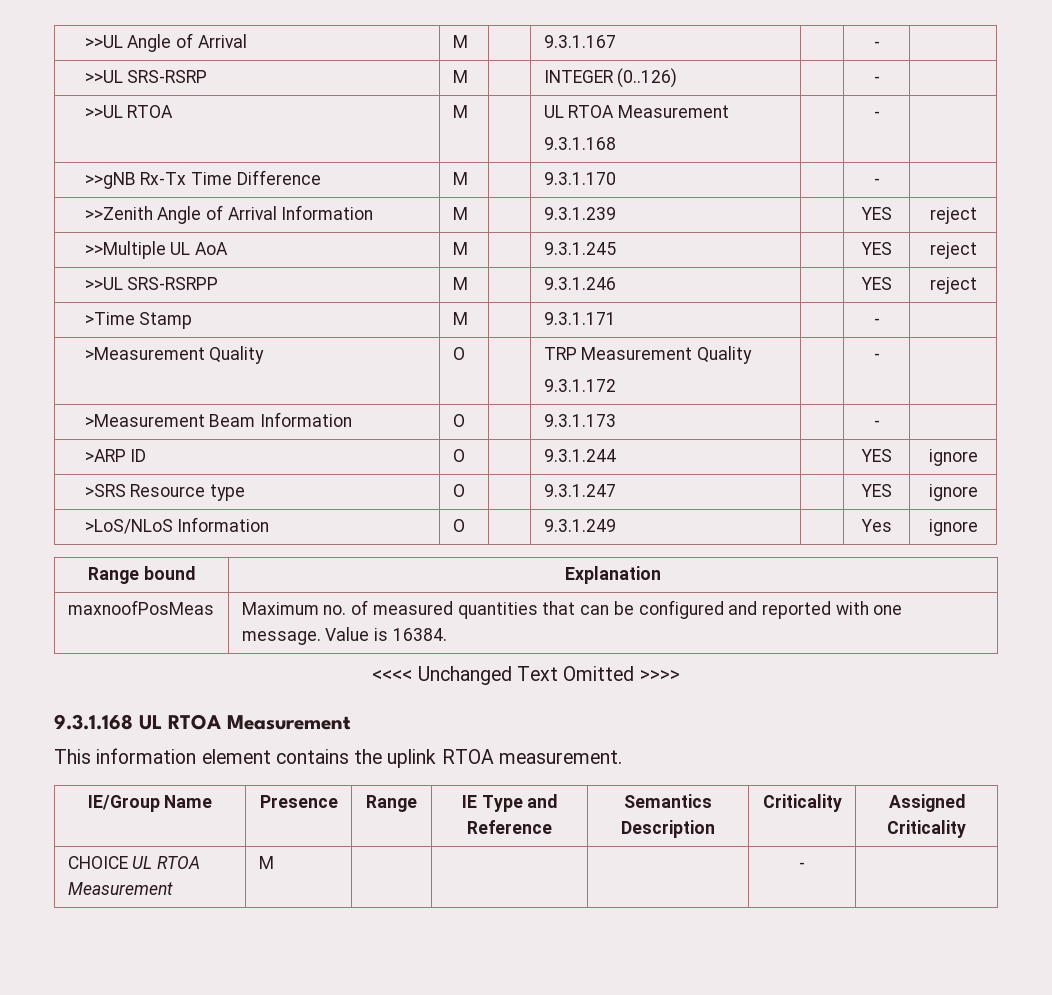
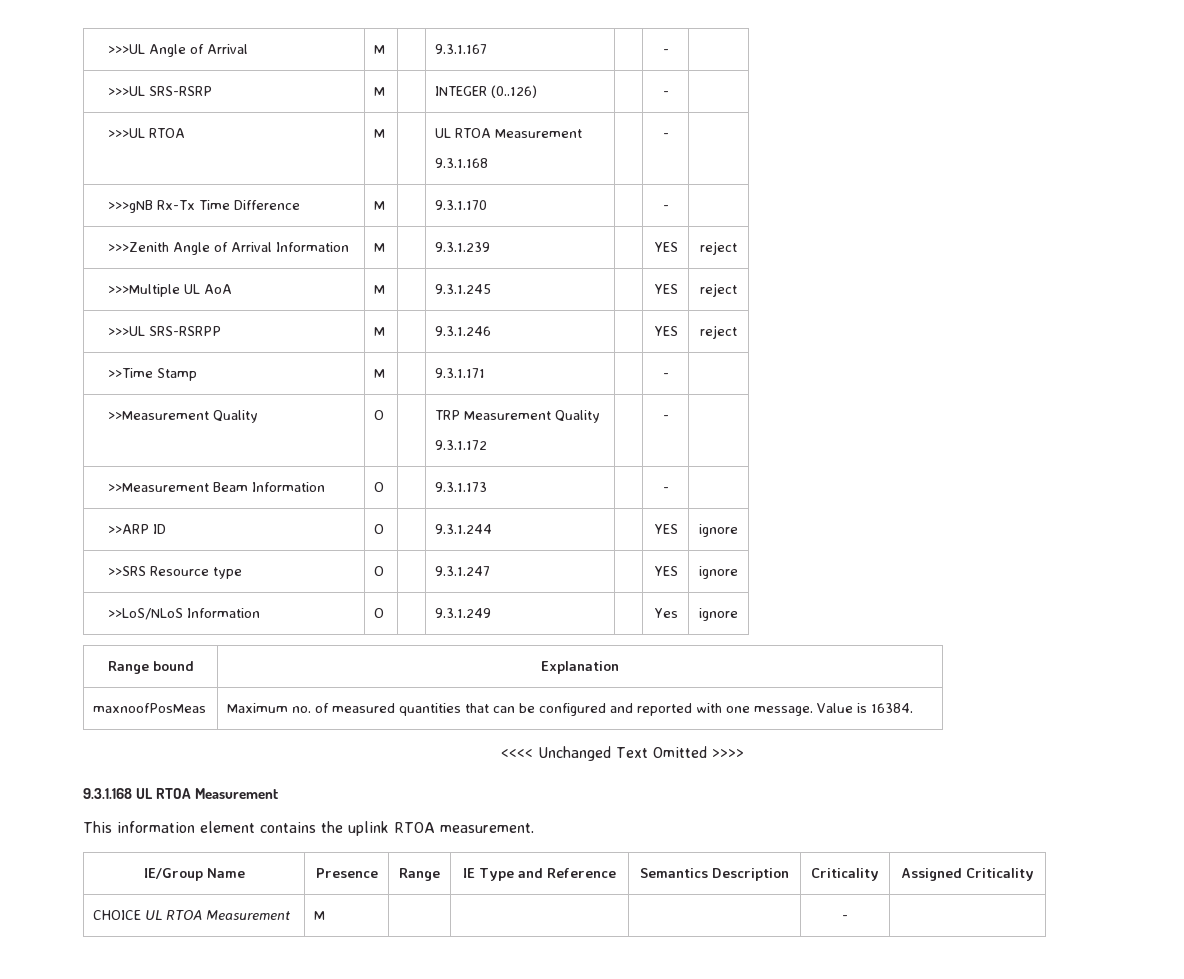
[84,35,123,48] >>UL -> [108,44,146,54] >>>UL
[84,70,123,83] >>UL -> [108,86,146,96] >>>UL
[84,105,123,118] >>UL -> [108,128,146,138] >>>UL
[84,172,136,189] >>gNB -> [108,200,154,213] >>>gNB
[84,206,153,220] >>Zenith -> [108,242,170,252] >>>Zenith
[84,241,166,259] >>Multiple -> [108,284,181,297] >>>Multiple
[84,277,123,290] >>UL -> [108,326,146,336] >>>UL
[84,312,135,325] >Time -> [108,368,154,378] >>Time
[84,347,205,360] >Measurement -> [108,411,210,420] >>Measurement
[84,414,205,427] >Measurement -> [108,483,210,492] >>Measurement
[84,449,126,462] >ARP -> [108,524,150,534] >>ARP
[84,484,126,497] >SRS -> [108,566,147,576] >>SRS
[84,519,173,534] >LoS/NLoS -> [108,608,184,620] >>LoS/NLoS

